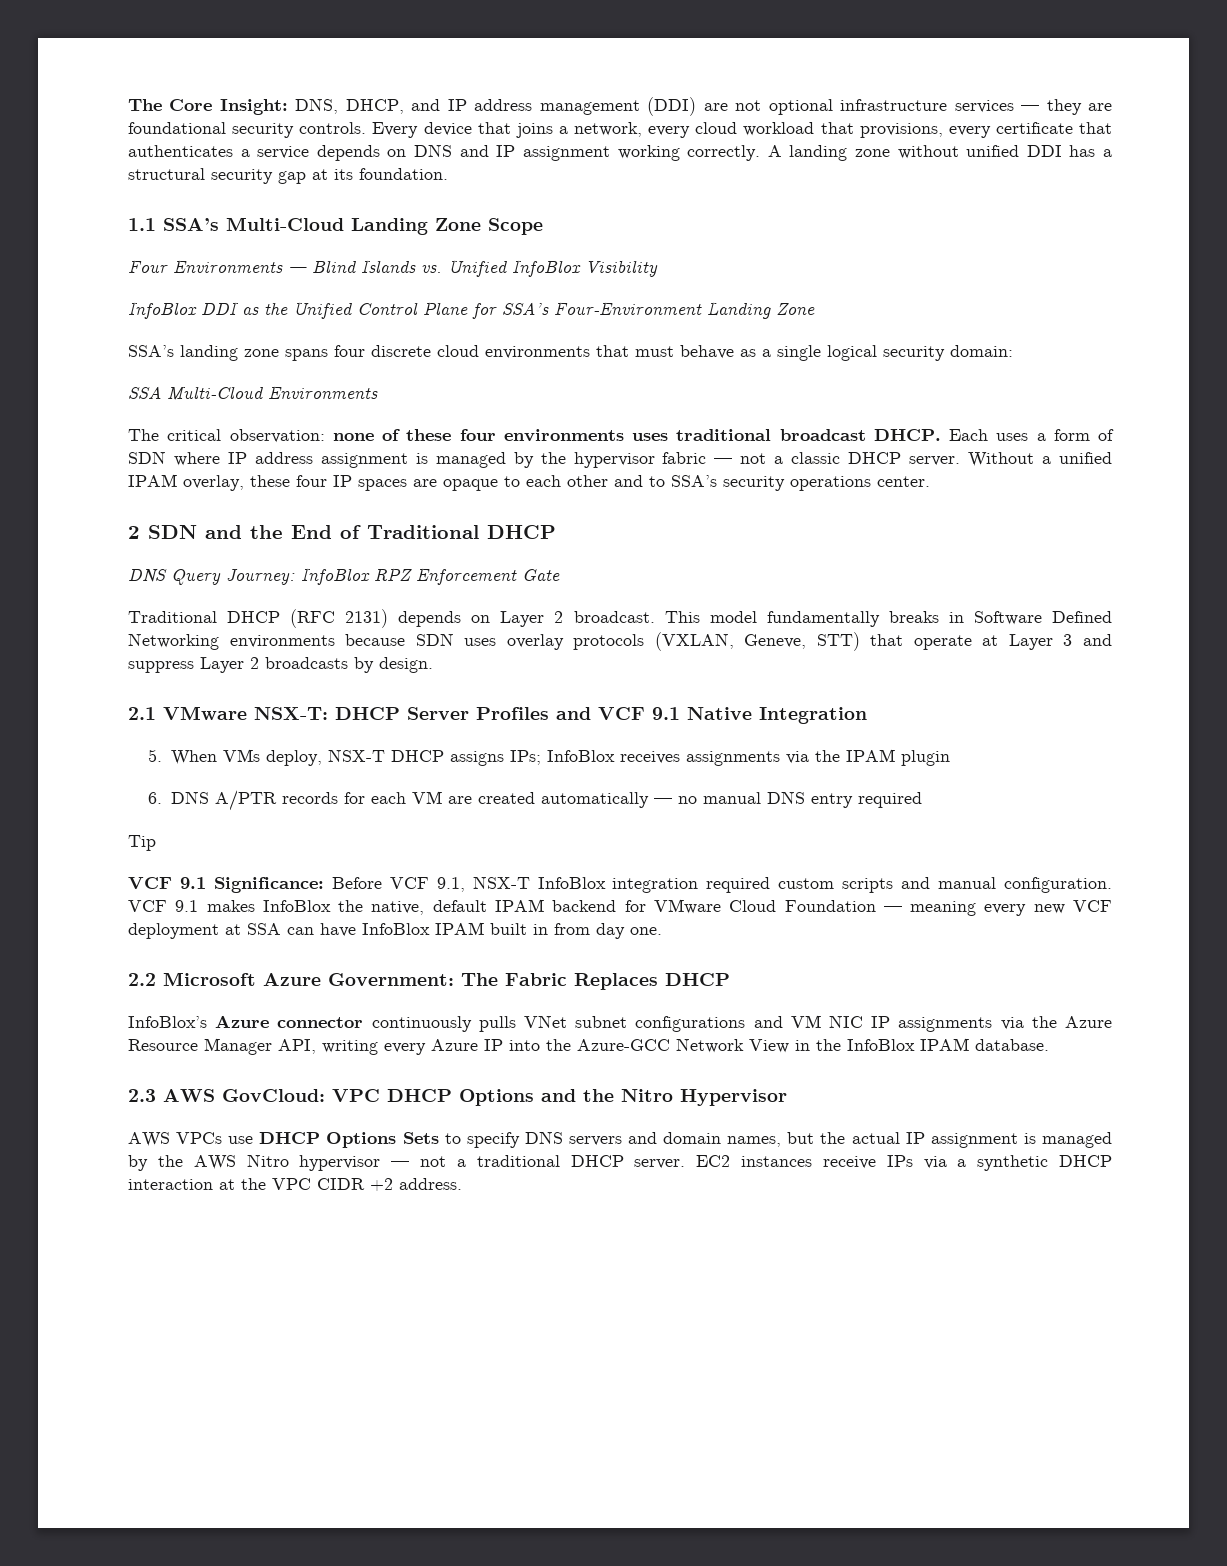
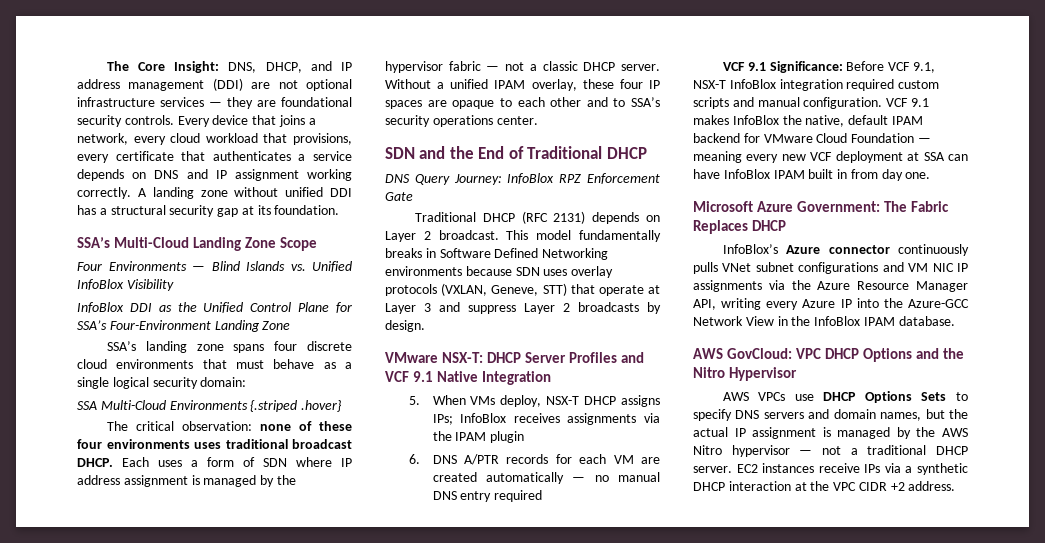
[128,218,156,231] 1.1 -> (340, 210) none
(378, 392) none -> [250,400,342,412] {.striped .hover}
[128,526,140,539] 2 -> (538, 120) none
[128,707,156,720] 2.1 -> (425, 326) none
[128,835,156,851] // Tip -> (543, 496) none
[128,973,156,986] 2.2 -> (931, 175) none
[128,1089,156,1102] 2.3 -> (955, 321) none

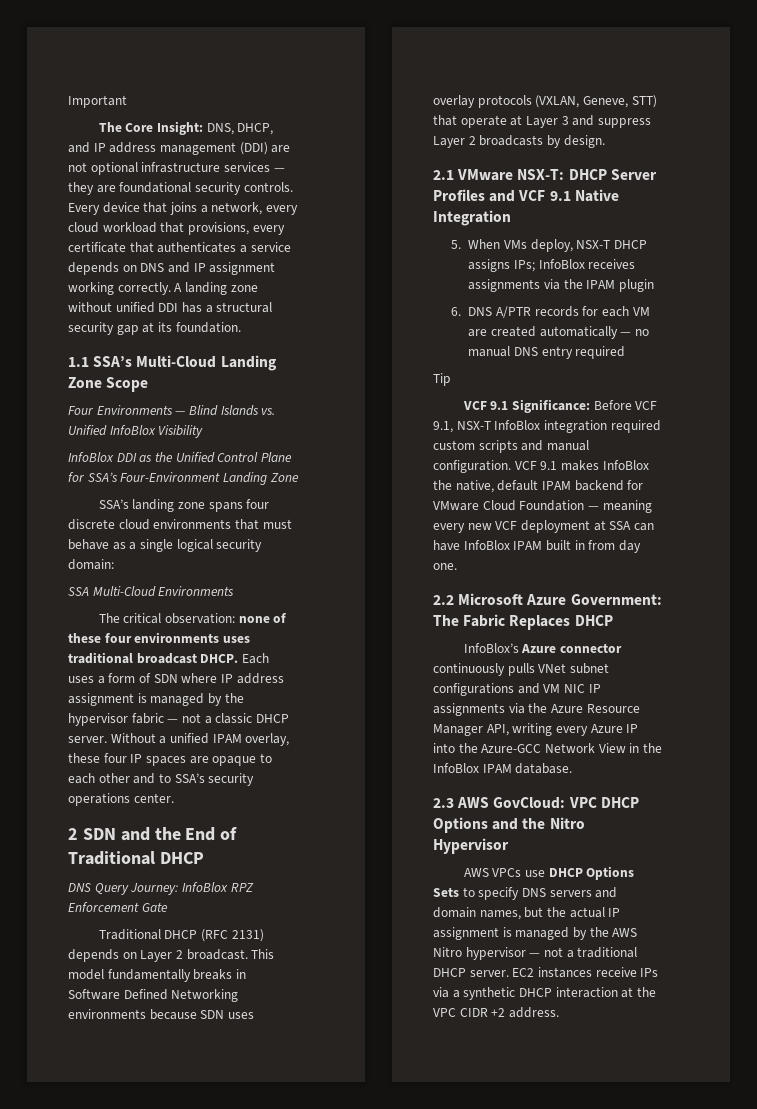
(106, 66) none -> [68,95,127,108] Important //
(340, 210) none -> [68,357,89,367] 1.1
[250,400,342,412] {.striped .hover} -> (235, 591) none
(538, 120) none -> [68,828,78,840] 2
(425, 326) none -> [433,170,454,180] 2.1
(543, 496) none -> [433,373,451,386] // Tip
(931, 175) none -> [433,595,454,605] 2.2
(955, 321) none -> [433,798,454,808] 2.3

